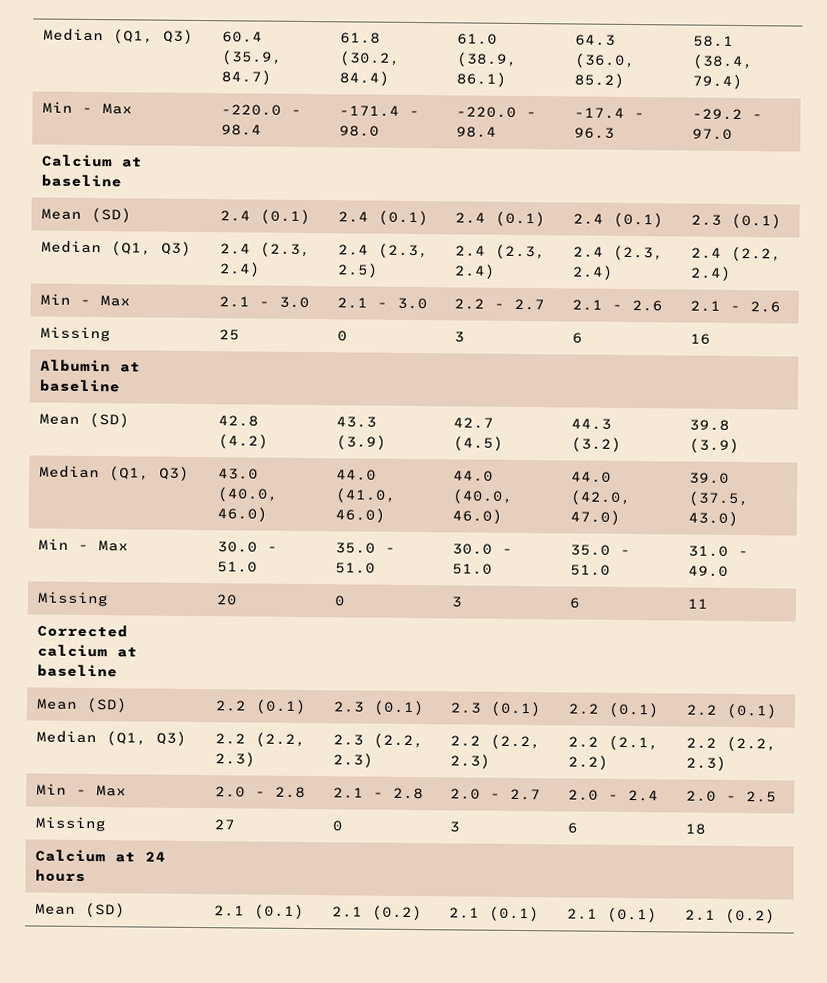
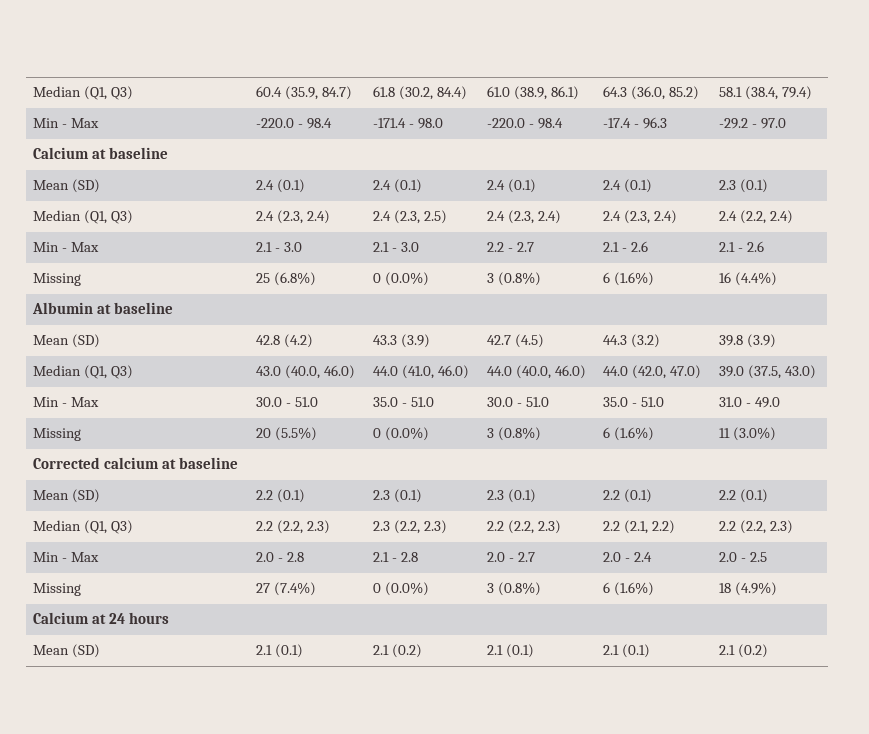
[336,330,348,342] [453,331,465,343] [571,332,583,344] | 0 | 3 | 6 -> [274,272,317,286] [373,272,430,286] [487,272,542,286] [603,272,655,286] (6.8%) | 0 (0.0%) | 3 (0.8%) | 6 (1.6%)
(711, 339) none -> [735,272,778,286] (4.4%)
[333,595,346,607] [450,596,463,608] [568,597,581,609] | 0 | 3 | 6 -> [275,427,318,441] [373,427,430,441] [487,427,542,441] [603,427,655,441] (5.5%) | 0 (0.0%) | 3 (0.8%) | 6 (1.6%)
(709, 603) none -> [733,427,777,441] (3.0%)
[331,820,343,832] [448,821,460,833] [566,822,578,834] | 0 | 3 | 6 -> [274,582,317,596] [373,582,430,596] [487,582,542,596] [603,582,655,596] (7.4%) | 0 (0.0%) | 3 (0.8%) | 6 (1.6%)
(706, 829) none -> [735,582,778,596] (4.9%)

